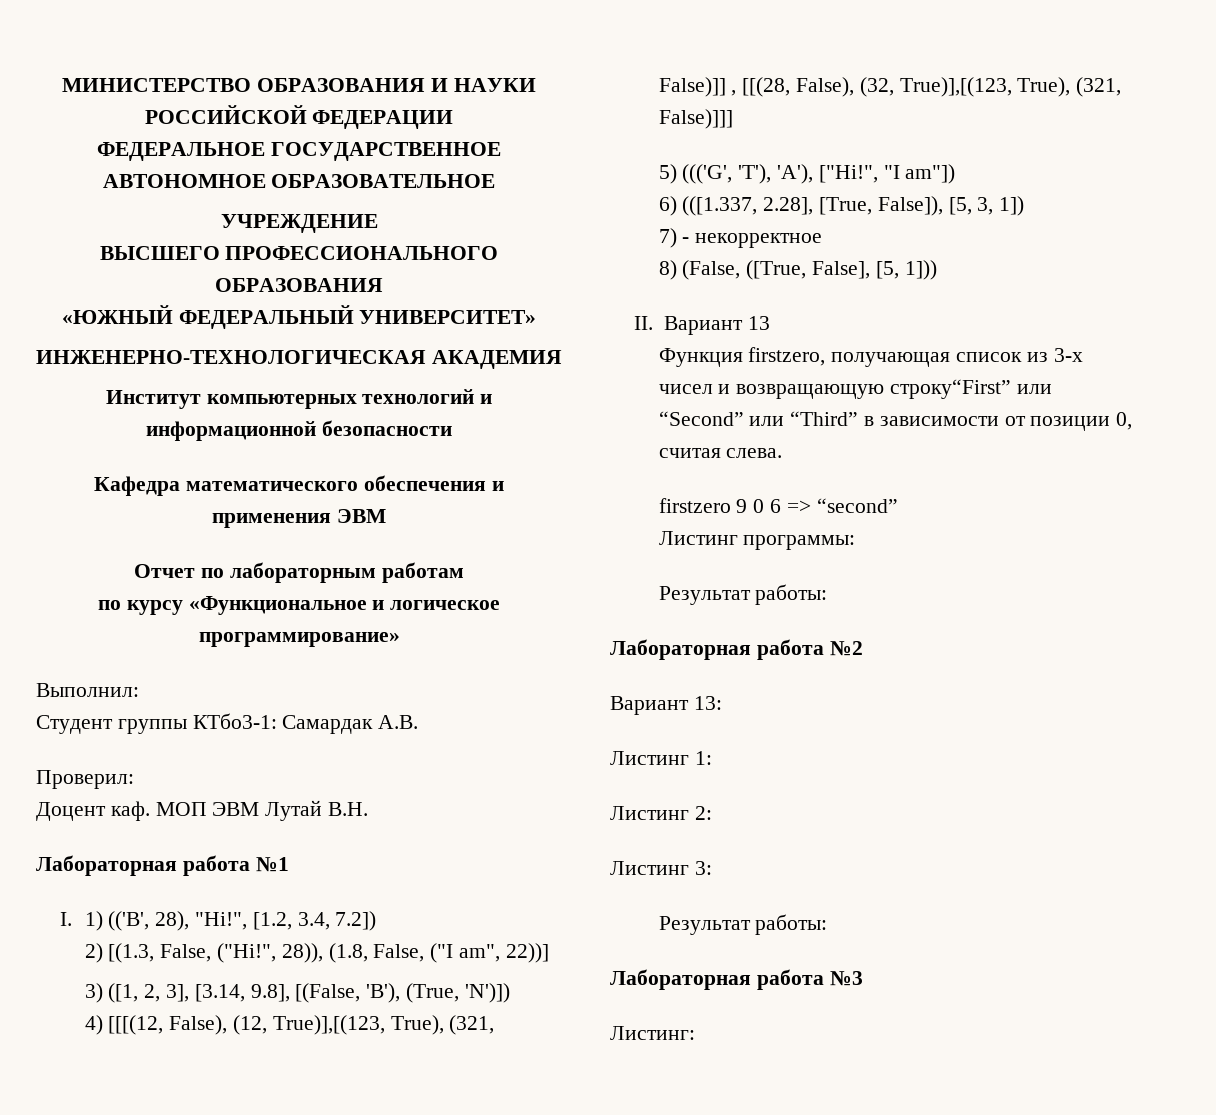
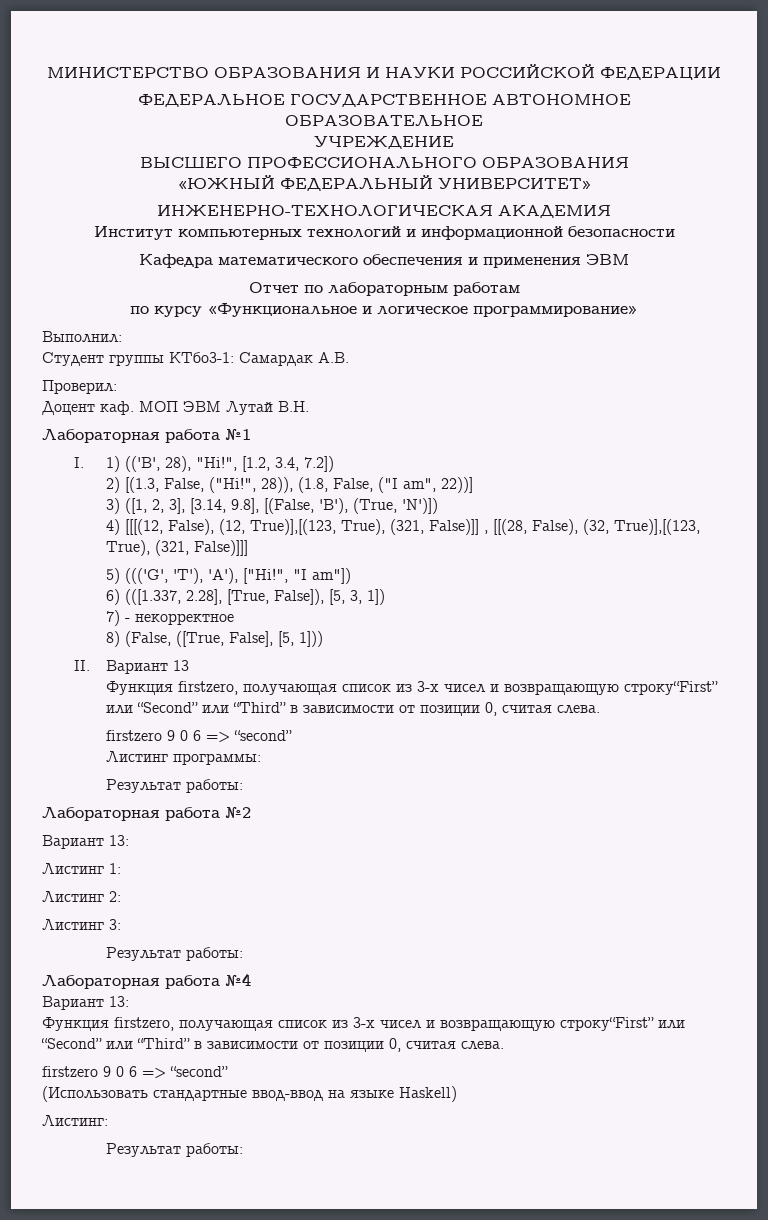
[829,971,863,986] №3 -> [225,973,251,987] [42,996,129,1010] [42,1017,685,1031] [41,1038,504,1052] [42,1066,228,1079] [42,1086,457,1102] №4 // Вариант 13: // Функция firstzero, получающая список из 3-х чисел и возвращающую строку“First” или “Second” или “Third” в зависимости от позиции 0, считая слева. // firstzero 9 0 6 => “second” // (Использовать стандартные ввод-ввод на языке Haskell)
(695, 1033) none -> [105,1143,243,1157] // Результат работы:

